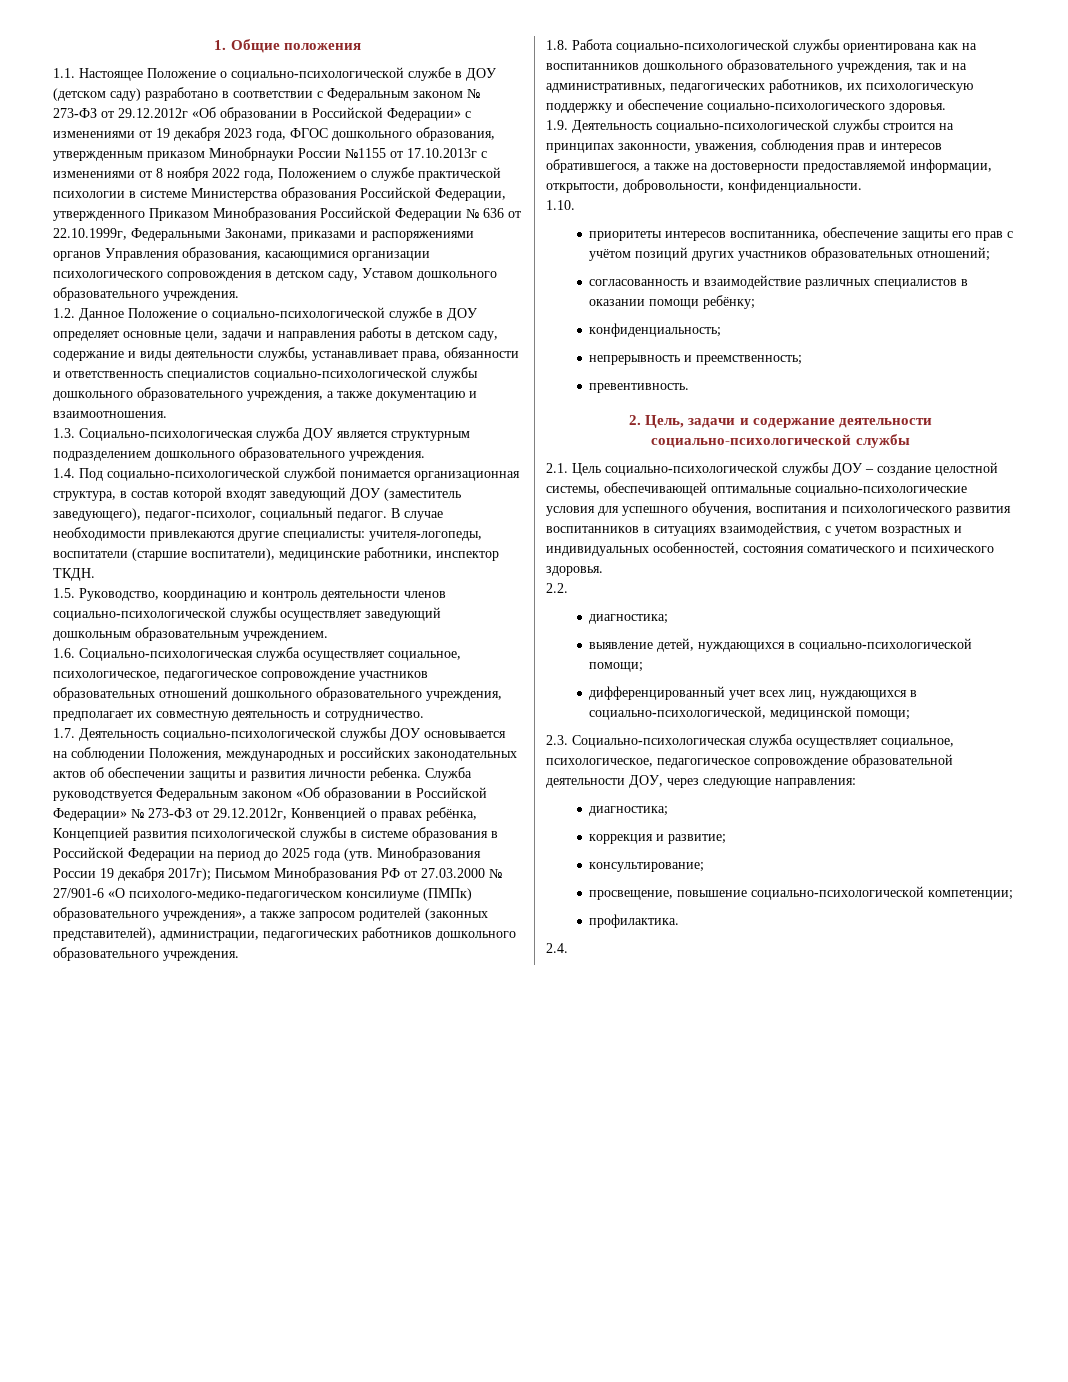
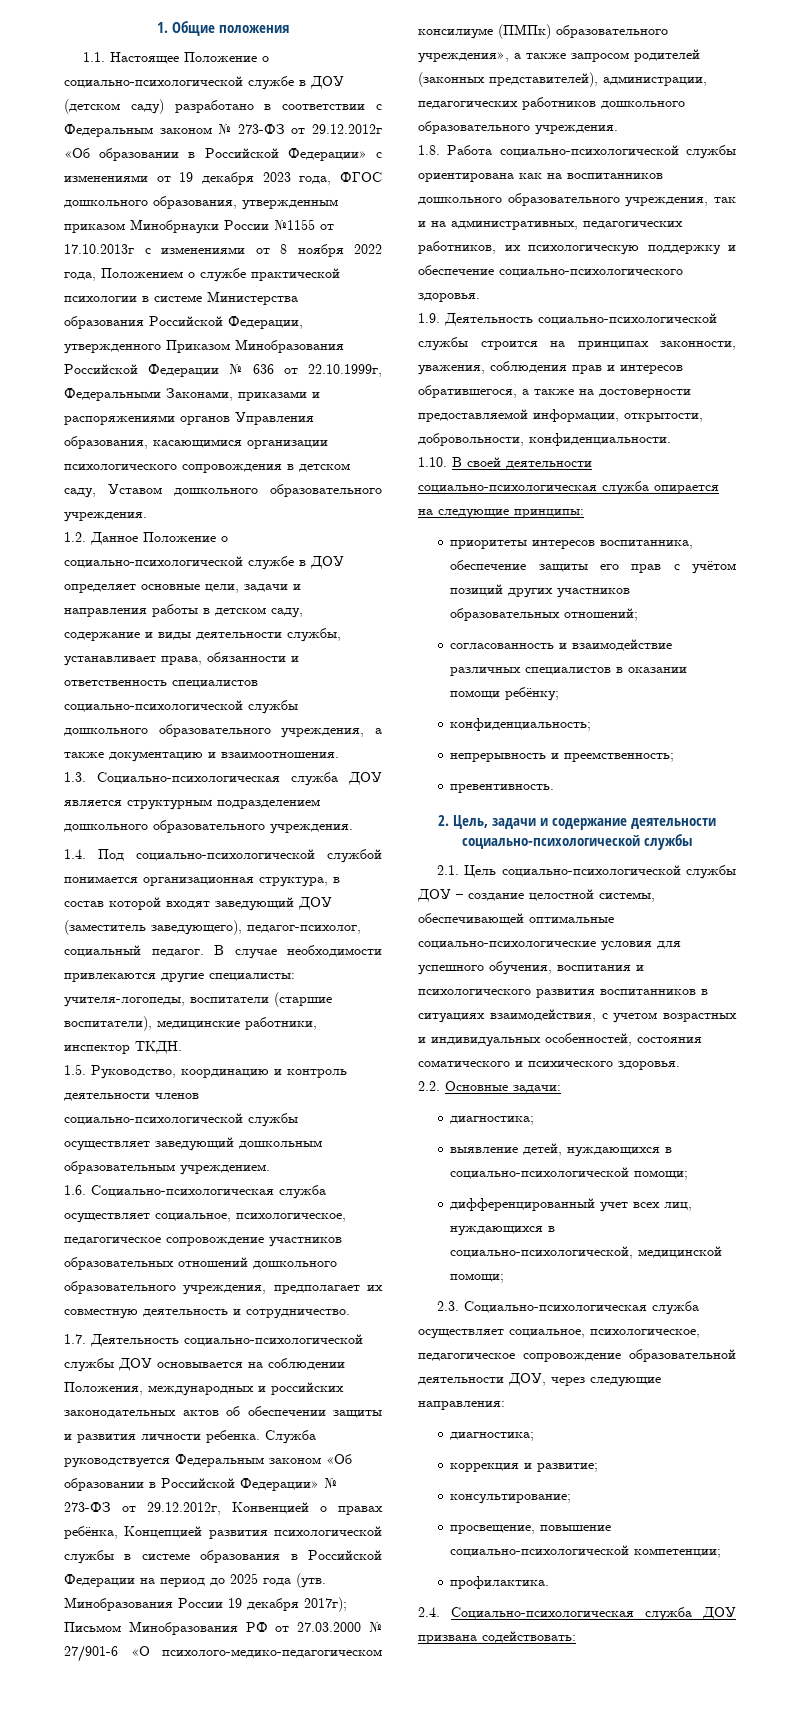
(575, 205) none -> [452,457,592,469] [418,481,719,495] [418,509,584,519] В своей деятельности социально-психологическая служба опирается на следующие принципы:
(568, 588) none -> [445,1081,561,1093] Основные задачи:
(568, 948) none -> [451,1607,736,1621] [418,1631,576,1644] Социально-психологическая служба ДОУ призвана содействовать:

